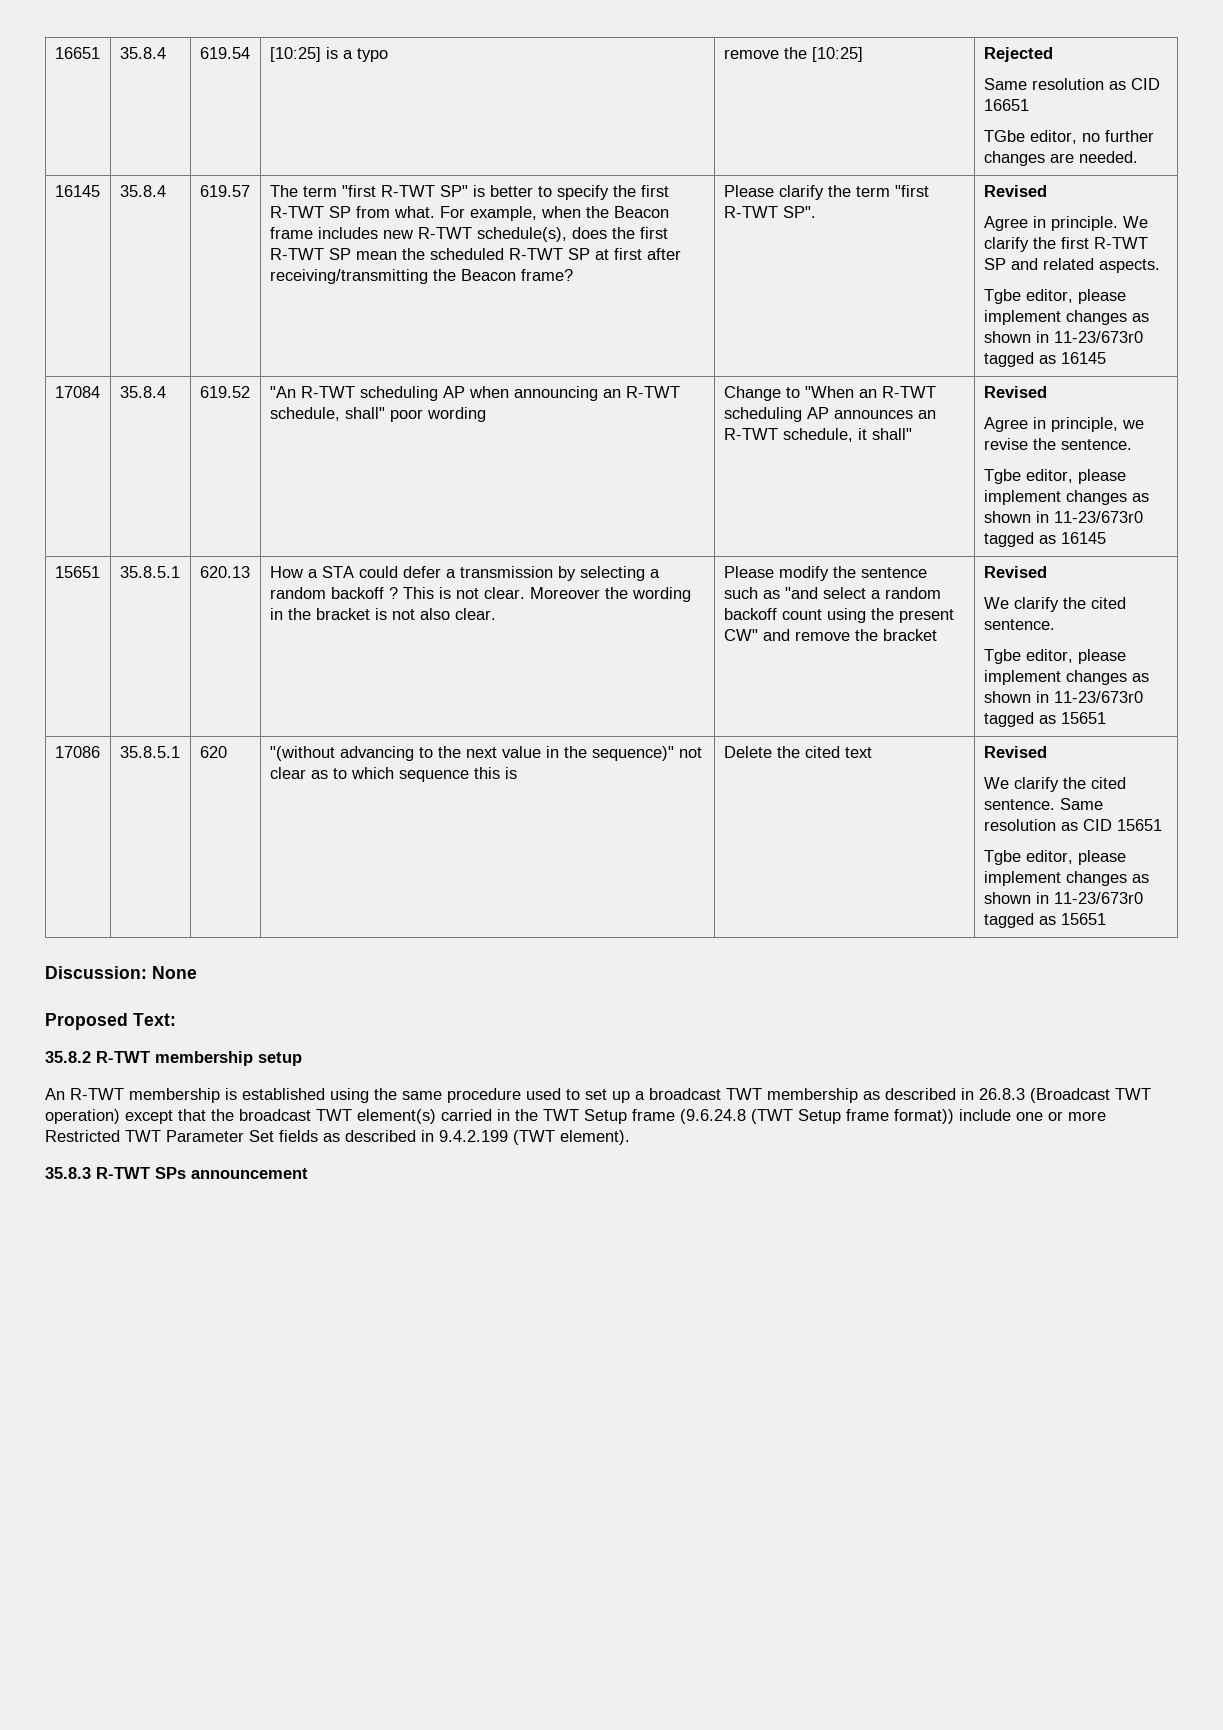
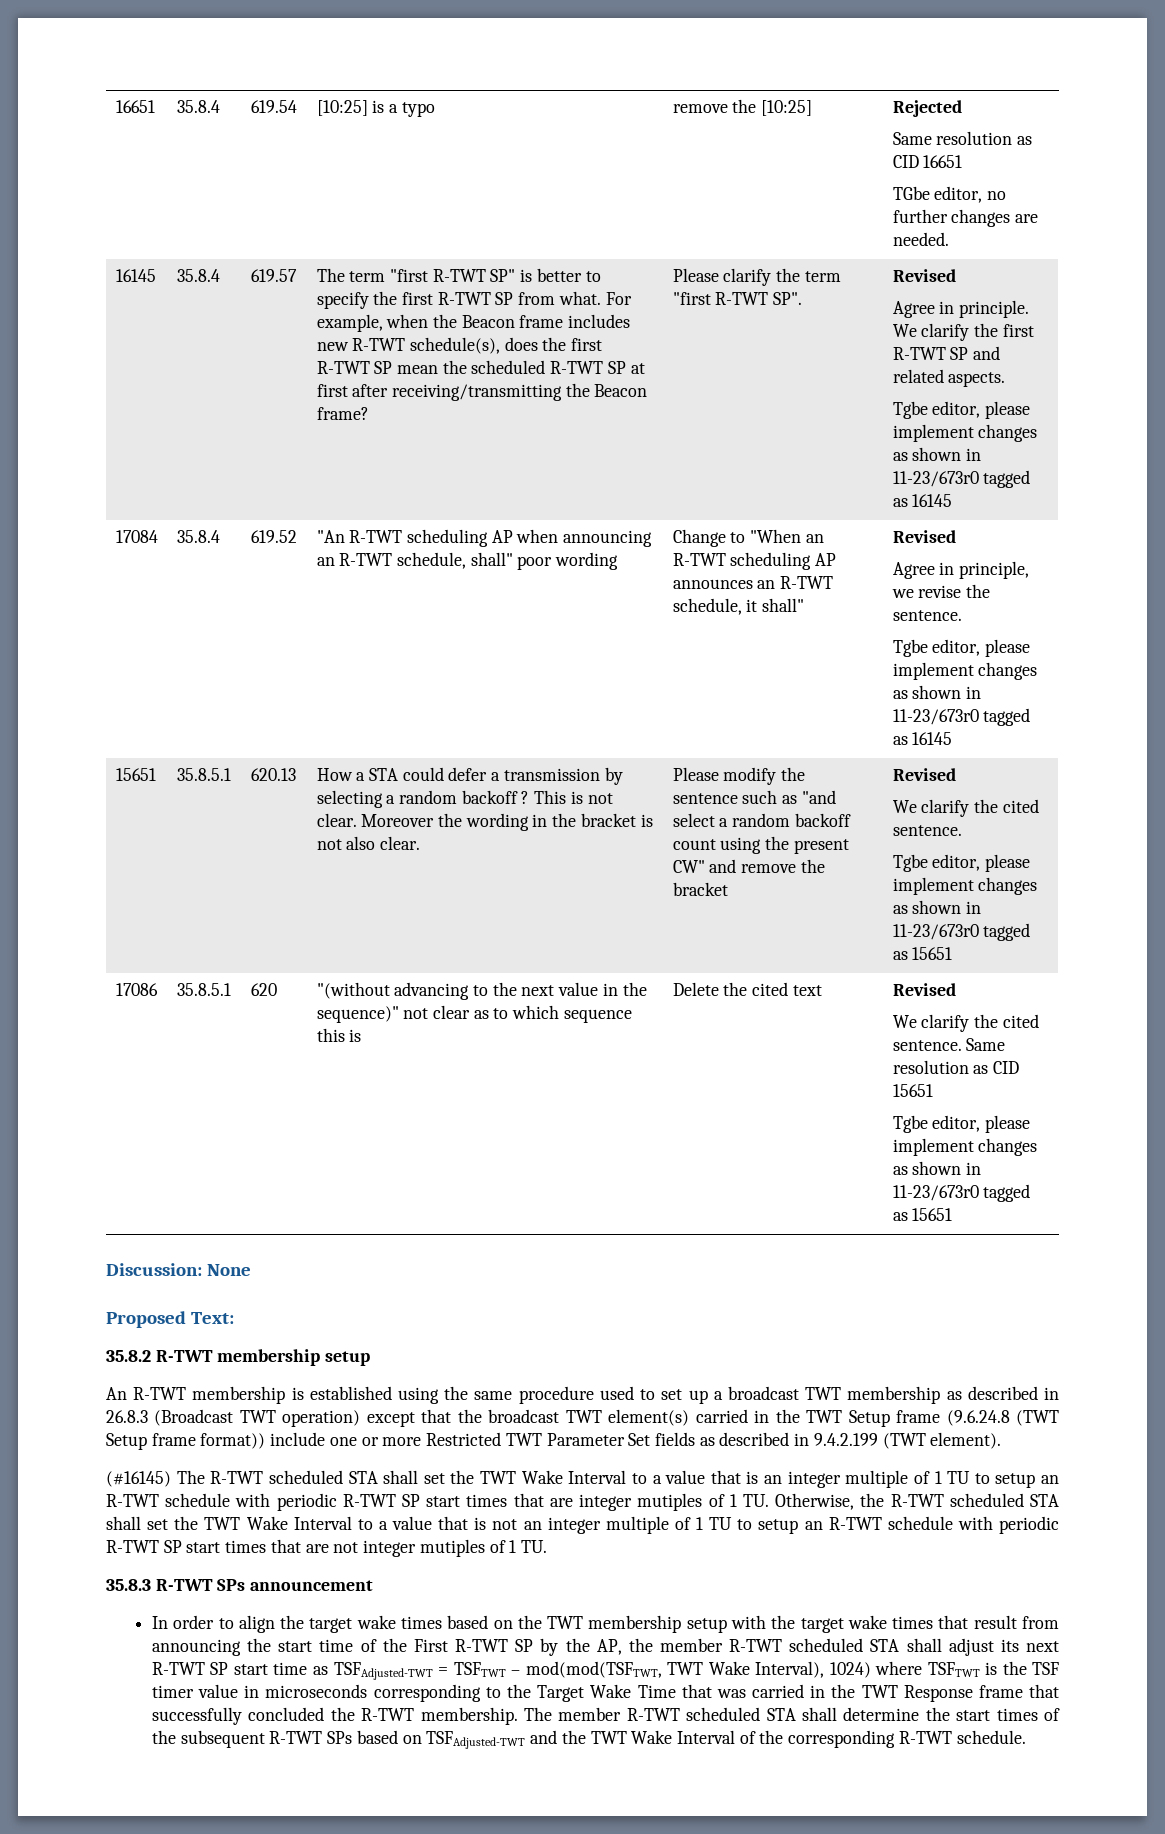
[45,1167,308,1179] 35.8.3 R-TWT SPs announcement -> [106,1470,1059,1488] [106,1493,1059,1511] [106,1516,1059,1534] [106,1539,547,1557] [106,1579,374,1591] [151,1615,1059,1633] [151,1638,1059,1656] [151,1661,1060,1680] [151,1684,1059,1702] [151,1707,1060,1725] [151,1730,1026,1749] (#16145) The R-TWT scheduled STA shall set the TWT Wake Interval to a value that is an integer multiple of 1 TU to setup an R-TWT schedule with periodic R-TWT SP start times that are integer mutiples of 1 TU. Otherwise, the R-TWT scheduled STA shall set the TWT Wake Interval to a value that is not an integer multiple of 1 TU to setup an R-TWT schedule with periodic R-TWT SP start times that are not integer mutiples of 1 TU. // 35.8.3 R-TWT SPs announcement // In order to align the target wake times based on the TWT membership setup with the target wake times that result from announcing the start time of the First R-TWT SP by the AP, the member R-TWT scheduled STA shall adjust its next R-TWT SP start time as TSFAdjusted-TWT = TSFTWT – mod(mod(TSFTWT, TWT Wake Interval), 1024) where TSFTWT is the TSF timer value in microseconds corresponding to the Target Wake Time that was carried in the TWT Response frame that successfully concluded the R-TWT membership. The member R-TWT scheduled STA shall determine the start times of the subsequent R-TWT SPs based on TSFAdjusted-TWT and the TWT Wake Interval of the corresponding R-TWT schedule.

